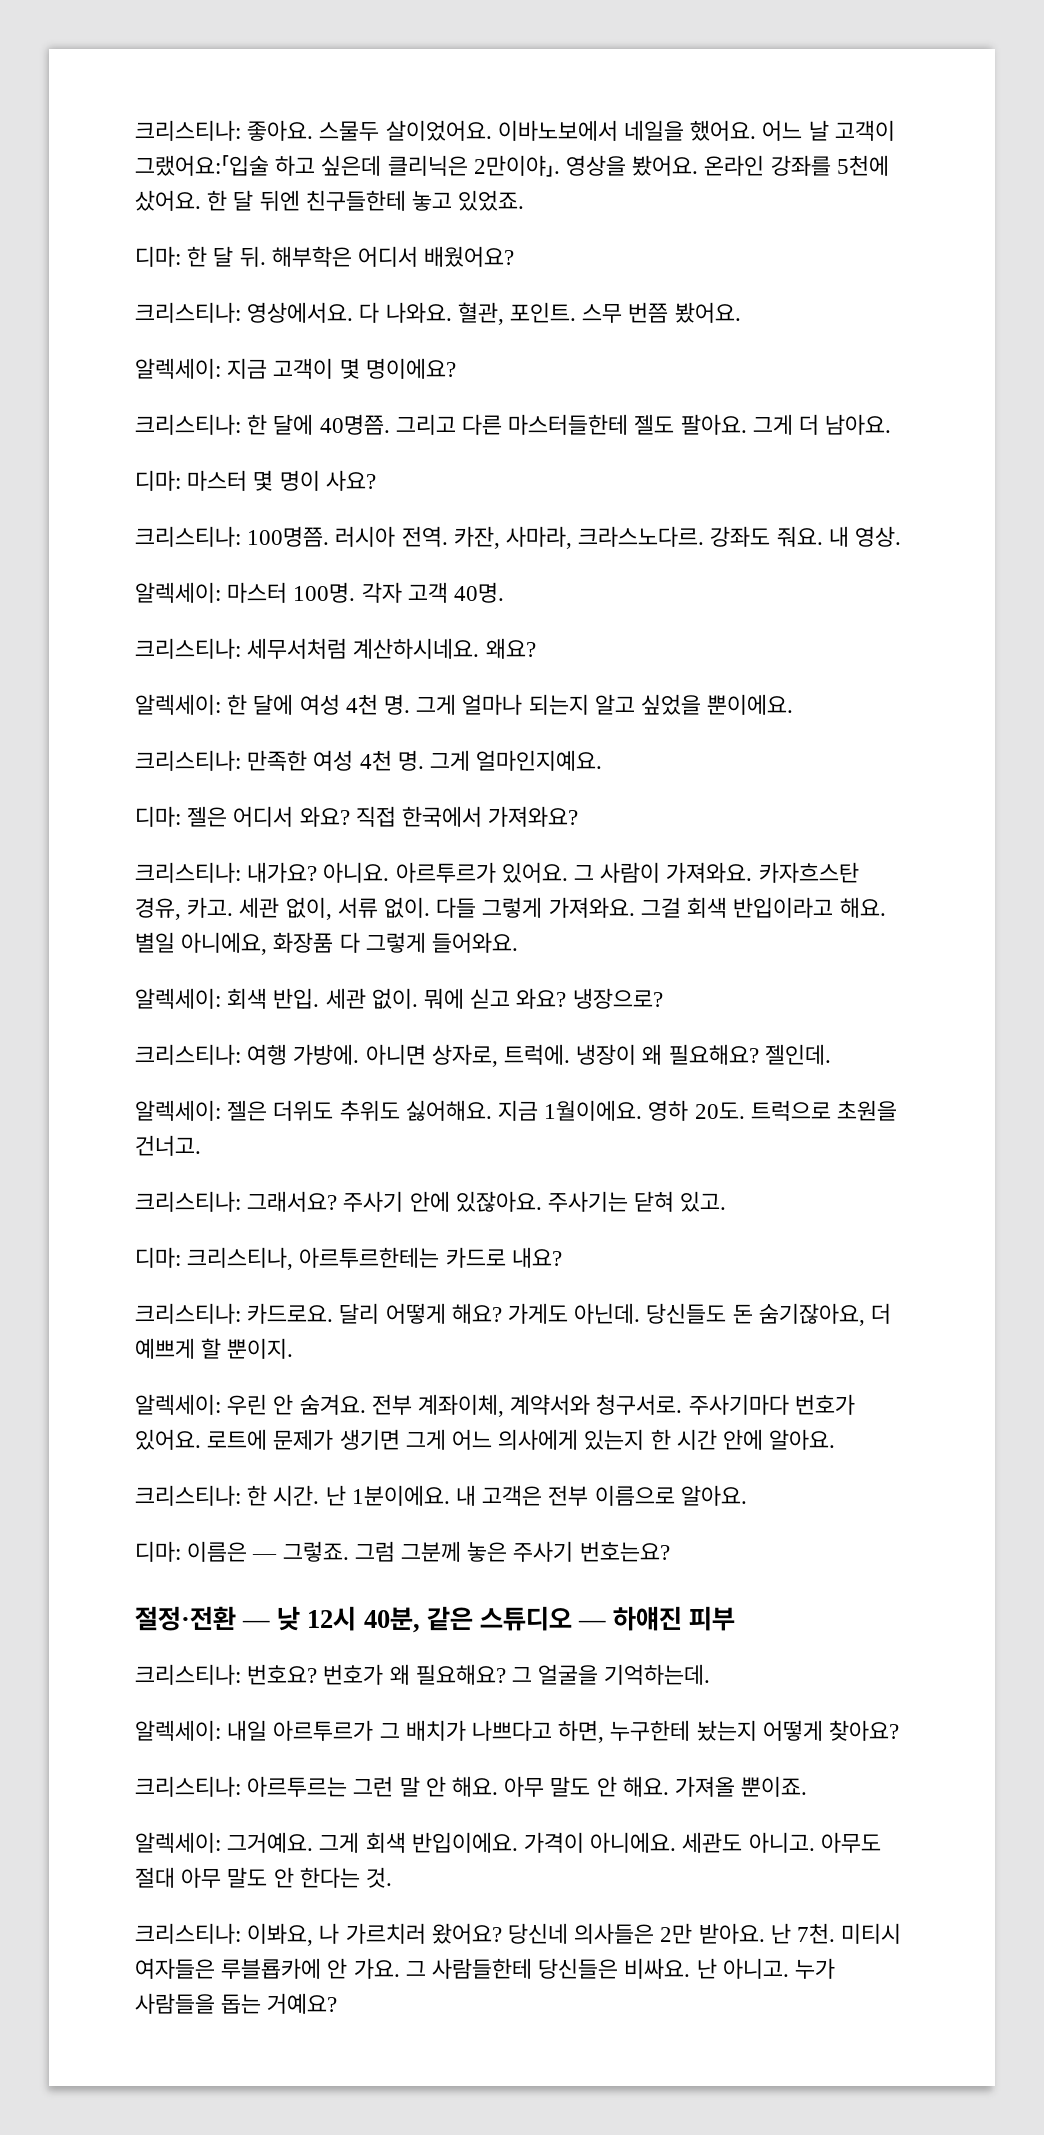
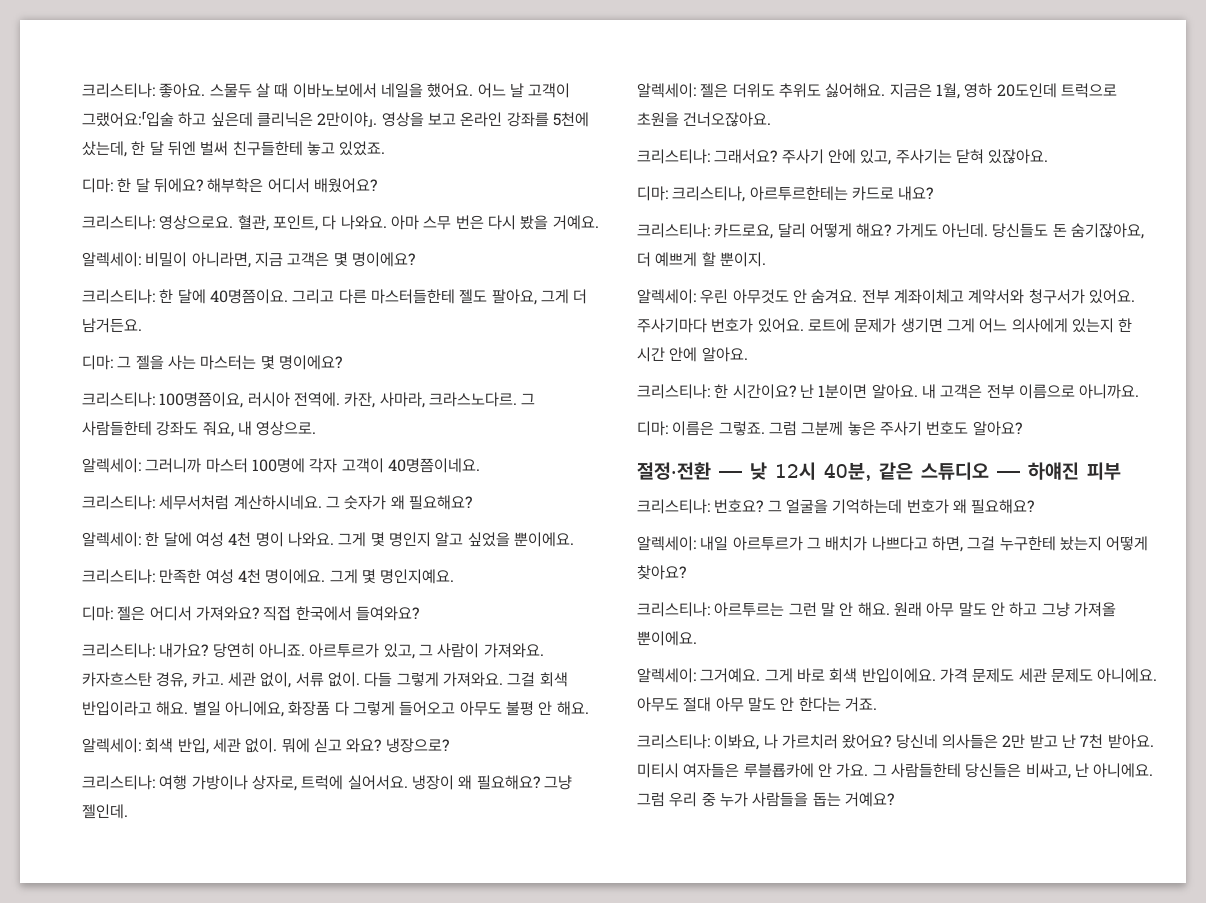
[385,120,492,141] 살이었어요. -> [255,83,289,98] 살 때
[632,155,699,176] 봤어요. -> [427,113,456,125] 보고
[135,190,201,211] 샀어요. -> [82,141,127,157] 샀는데,
(300, 200) none -> [200,141,229,156] 벌써
[239,246,266,267] 뒤. -> [153,178,203,193] 뒤에요?
[247,302,741,325] [135,358,334,379] 영상에서요. 다 나와요. 혈관, 포인트. 스무 번쯤 봤어요. // 알렉세이: 지금 고객이 -> [159,215,599,231] [82,252,330,268] 영상으로요. 혈관, 포인트, 다 나와요. 아마 스무 번은 다시 봤을 거예요. // 알렉세이: 비밀이 아니라면, 지금 고객은
[319,414,390,435] 40명쯤. -> [209,289,288,304] 40명쯤이요.
[680,414,747,435] 팔아요. -> [491,289,537,305] 팔아요,
[825,414,892,435] [135,470,376,491] [135,526,902,549] [135,582,505,603] 남아요. // 디마: 마스터 몇 명이 사요? // 크리스티나: 100명쯤. 러시아 전역. 카잔, 사마라, 크라스노다르. 강좌도 줘요. 내 영상. // 알렉세이: 마스터 100명. 각자 고객 40명. -> [82,318,142,333] [82,355,342,370] [82,392,536,408] [82,421,317,437] [82,458,480,473] 남거든요. // 디마: 그 젤을 사는 마스터는 몇 명이에요? // 크리스티나: 100명쯤이요, 러시아 전역에. 카잔, 사마라, 크라스노다르. 그 사람들한테 강좌도 줘요, 내 영상으로. // 알렉세이: 그러니까 마스터 100명에 각자 고객이 40명쯤이네요.
[485,638,536,659] 왜요? -> [325,495,472,510] 그 숫자가 왜 필요해요?
[384,694,589,715] 명. 그게 얼마나 되는지 -> [255,532,431,547] 명이 나와요. 그게 몇 명인지
[397,750,603,771] 명. 그게 얼마인지예요. -> [265,569,455,584] 명이에요. 그게 몇 명인지예요.
[299,806,350,827] 와요? -> [195,606,259,621] 가져와요?
[488,806,579,827] 가져와요? -> [355,606,419,621] 들여와요?
[323,862,568,883] 아니요. 아르투르가 있어요. -> [212,643,415,659] 당연히 아니죠. 아르투르가 있고,
[432,932,519,953] 들어와요. -> [399,701,589,716] 들어오고 아무도 불평 안 해요.
[273,988,320,1009] 반입. -> [177,738,209,754] 반입,
[293,1044,571,1067] 가방에. 아니면 상자로, 트럭에. -> [191,775,408,791] 가방이나 상자로, 트럭에 실어서요.
(759, 1054) none -> [543,775,572,790] 그냥
[498,1100,745,1121] 지금 1월이에요. 영하 20도. -> [889,83,1057,99] 지금은 1월, 영하 20도인데
[135,1135,201,1156] 건너고. -> [683,112,772,127] 건너오잖아요.
[455,1191,542,1212] 있잖아요. -> [860,149,892,165] 있고,
[680,1191,727,1212] 있고. -> [988,149,1049,164] 있잖아요.
[247,1303,334,1324] 카드로요. -> [714,223,774,239] 카드로요,
(268, 1404) none -> [732,289,789,304] 아무것도
[418,1394,683,1417] 계좌이체, 계약서와 청구서로. -> [893,289,1135,304] 계좌이체고 계약서와 청구서가 있어요.
[273,1485,450,1506] 시간. 난 1분이에요. -> [732,384,918,399] 시간이요? 난 1분이면 알아요.
[680,1485,747,1506] 알아요. -> [1079,384,1140,399] 아니까요.
[252,1554,278,1560] — -> (715, 428) none
[579,1541,670,1562] 번호는요? -> [926,421,1022,436] 번호도 알아요?
(318, 1674) none -> [767,499,903,514] 그 얼굴을 기억하는데
[512,1664,711,1685] 그 얼굴을 기억하는데. -> (1035, 506) none
(605, 1731) none -> [967,536,996,551] 그걸
[504,1776,808,1797] 아무 말도 안 해요. 가져올 뿐이죠. -> [893,602,1116,617] [637,631,697,646] 원래 아무 말도 안 하고 그냥 가져올 뿐이에요.
(360, 1842) none -> [796,668,825,683] 바로
[524,1832,815,1853] 가격이 아니에요. 세관도 아니고. -> [939,668,1158,683] 가격 문제도 세관 문제도 아니에요.
[366,1867,393,1888] 것. -> [844,697,877,712] 거죠.
[698,1923,836,1944] 받아요. 난 7천. -> [1029,734,1154,749] 받고 난 7천 받아요.
[624,1958,789,1979] 비싸요. 난 아니고. -> [1025,763,1154,779] [637,792,716,807] 비싸고, 난 아니에요. 그럼 우리 중

